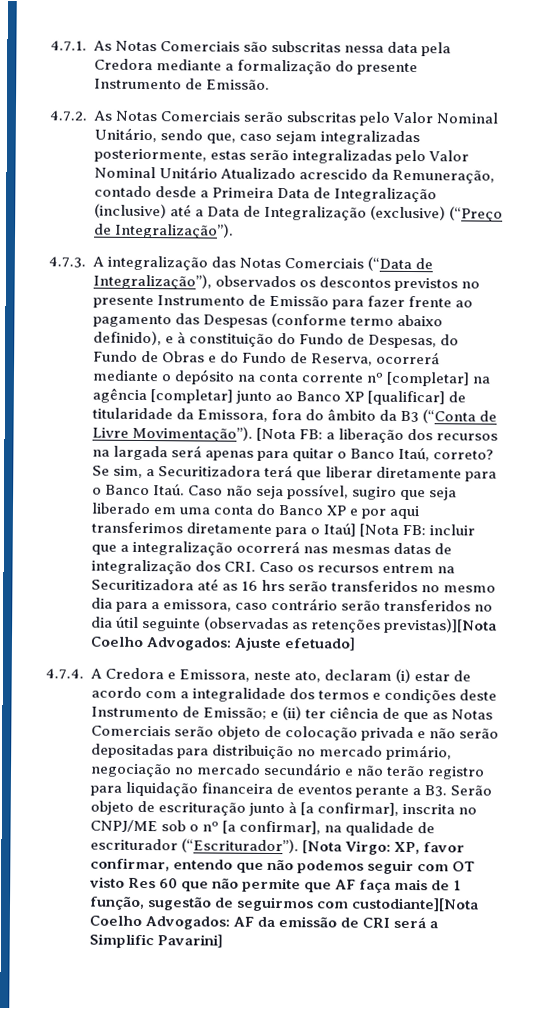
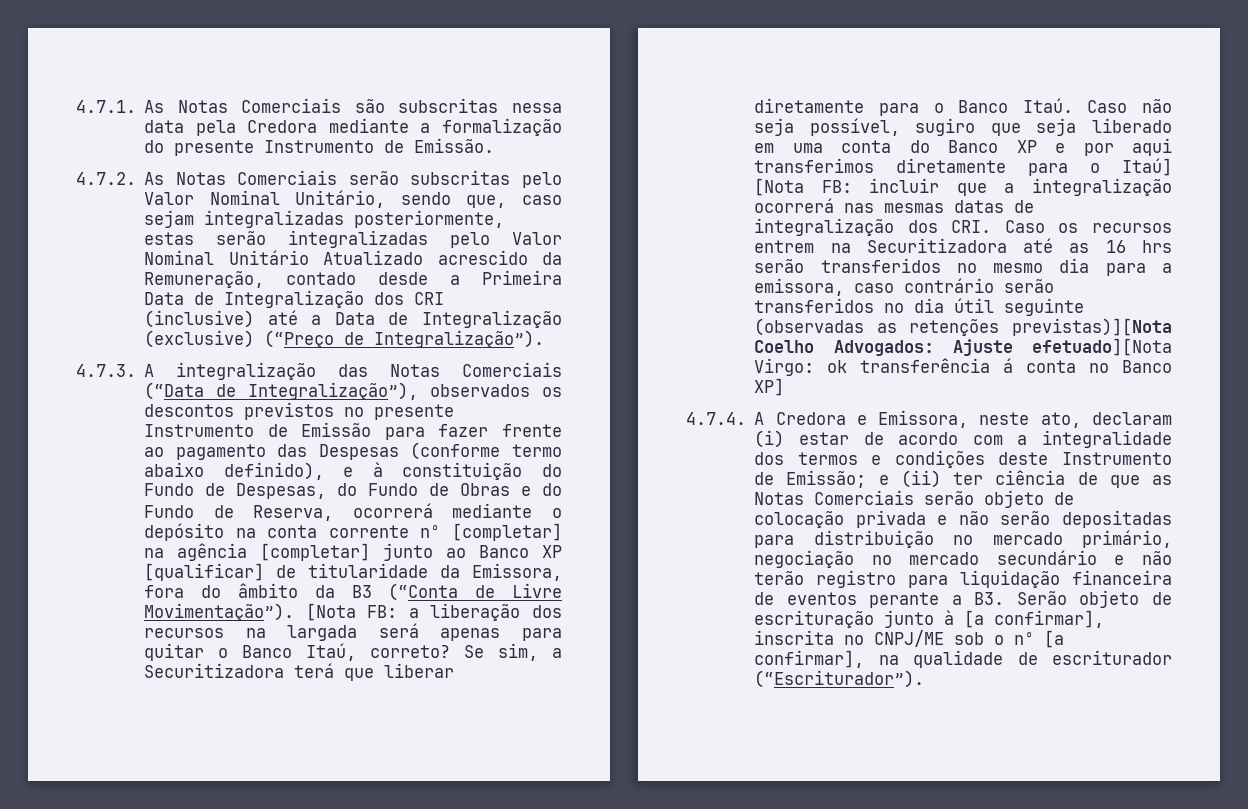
(437, 195) none -> [374,292,445,305] dos CRI
[283,637,356,651] efetuado] -> [1032,338,1172,356] [754,358,1172,376] [754,378,785,396] efetuado][Nota Virgo: ok transferência á conta no Banco XP]
[301,840,465,855] [89,857,475,875] [88,876,462,893] [88,896,479,912] [88,915,438,930] [88,933,223,949] [Nota Virgo: XP, favor confirmar, entendo que não podemos seguir com OT visto Res 60 que não permite que AF faça mais de 1 função, sugestão de seguirmos com custodiante][Nota Coelho Advogados: AF da emissão de CRI será a Simplific Pavarini] -> (925, 679) none

